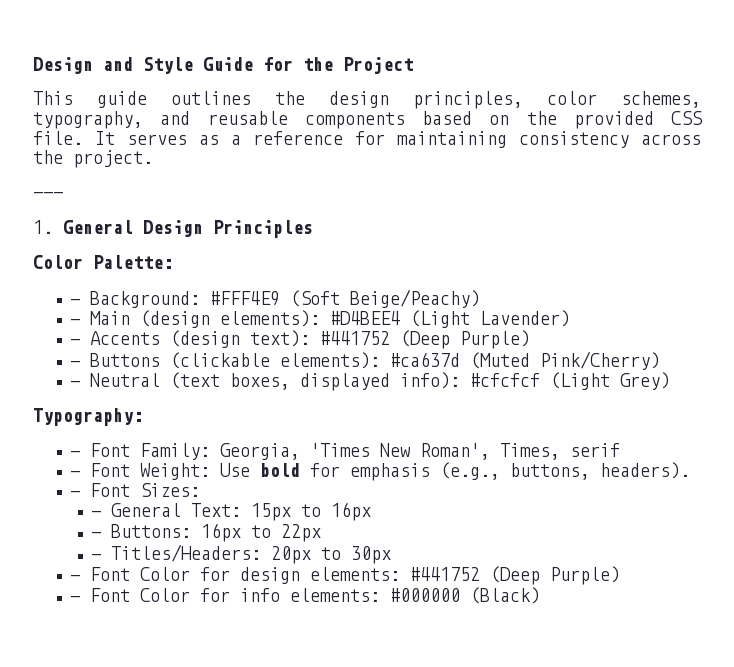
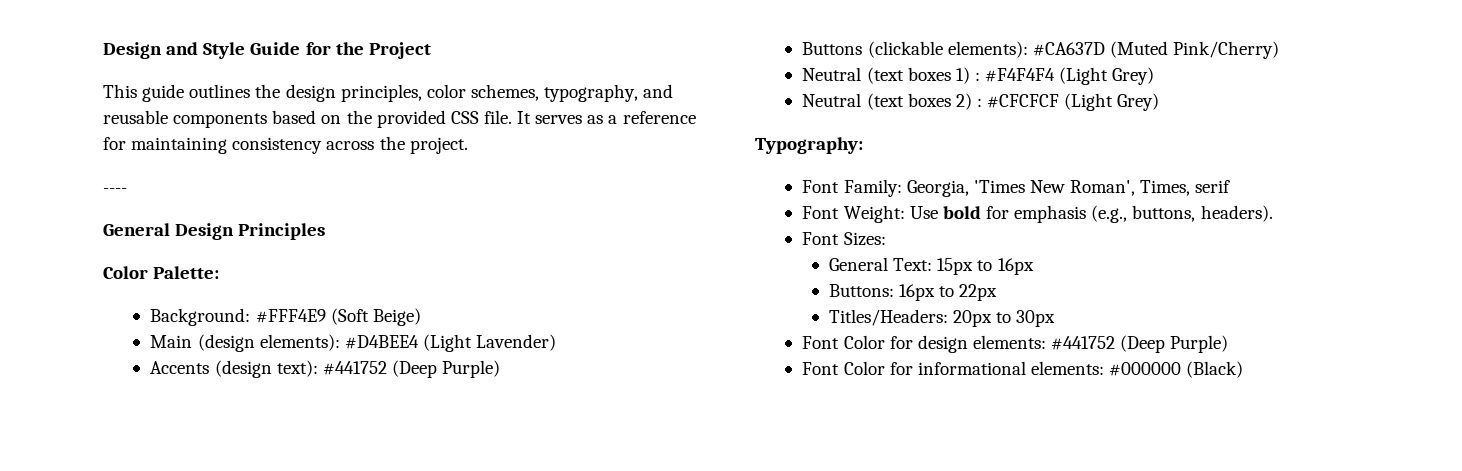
[33,192,63,198] [33,220,53,234] --- // 1. -> [103,188,127,193] ---- //
[70,299,81,305] - -> (220, 272) none
[350,289,481,308] [70,319,81,325] Beige/Peachy) // - -> [372,308,421,326] Beige) //
[70,339,81,345] - -> (557, 342) none
[70,361,81,367] - -> (501, 369) none
[390,352,461,367] #ca637d -> [1032,42,1105,56] #CA637D
[70,372,541,391] - Neutral (text boxes, displayed info): #cfcfcf -> [802,67,1155,85] [802,93,1060,110] Neutral (text boxes 1) : #F4F4F4 (Light Grey) // Neutral (text boxes 2) : #CFCFCF
[70,451,81,457] - -> (863, 145) none
[70,471,81,477] - -> (1231, 186) none
[70,491,81,497] - -> (1273, 213) none
[91,511,102,517] - -> (886, 239) none
[91,532,102,538] - -> (1034, 266) none
[91,554,102,560] - -> (998, 292) none
[70,575,81,581] - -> (1056, 318) none
[70,588,281,602] - Font Color for info -> [802,361,1026,375] Font Color for informational

